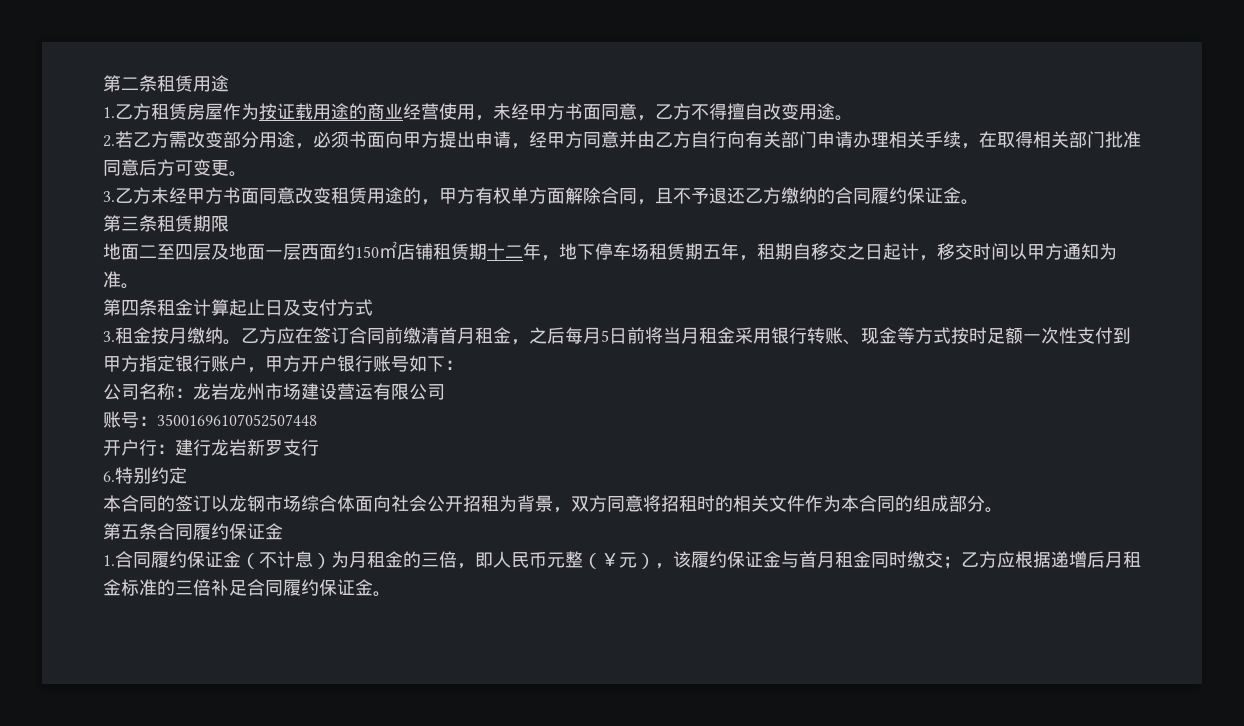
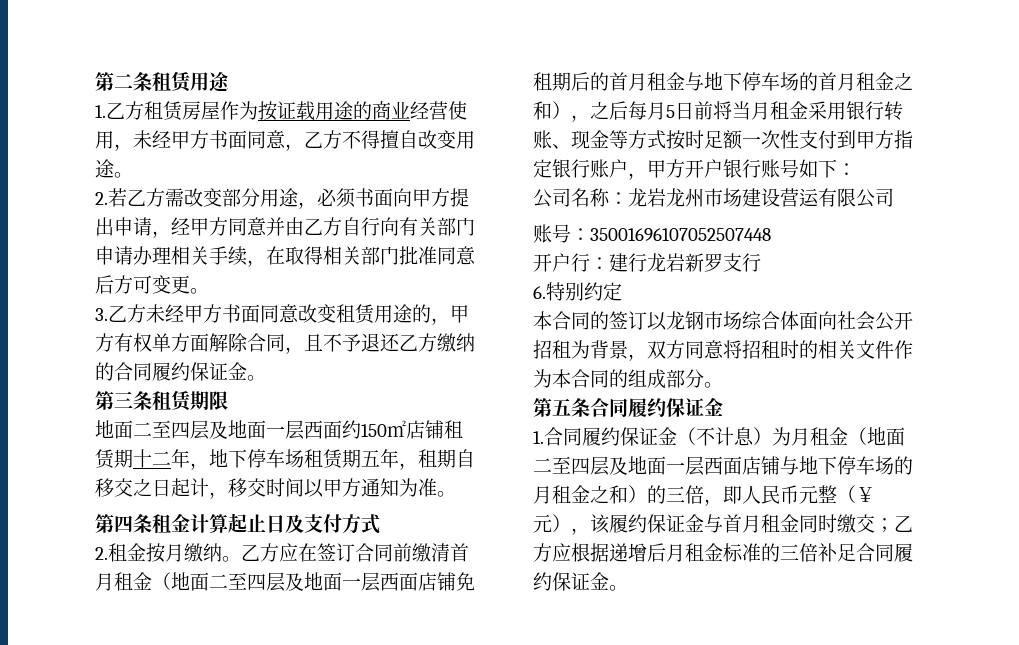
[103,331,115,342] 3. -> [95,547,108,560] 2.
(511, 335) none -> [152,572,475,592] [533,72,913,91] [533,101,571,120] （地面二至四层及地面一层西面店铺免租期后的首月租金与地下停车场的首月租金之和）
(403, 559) none -> [848,427,905,446] [533,456,913,476] [533,485,647,504] （地面二至四层及地面一层西面店铺与地下停车场的月租金之和）

